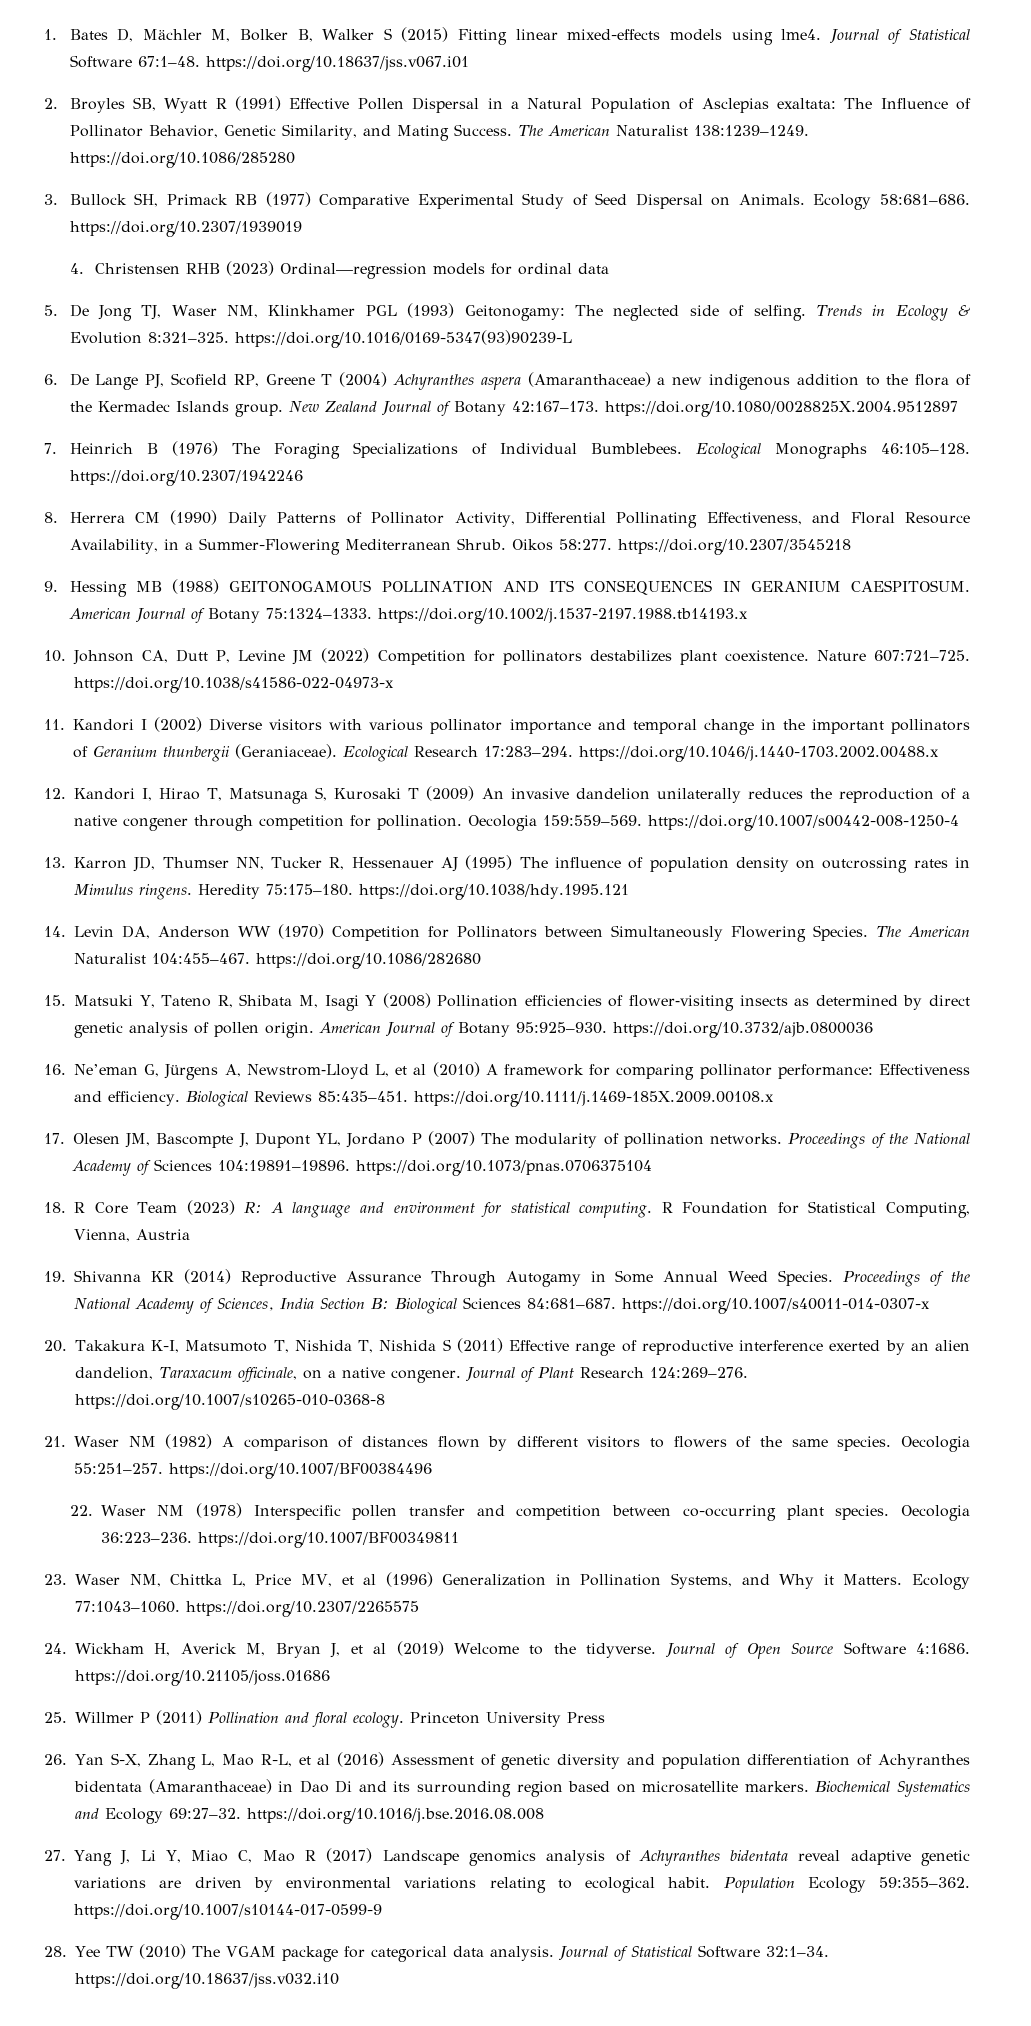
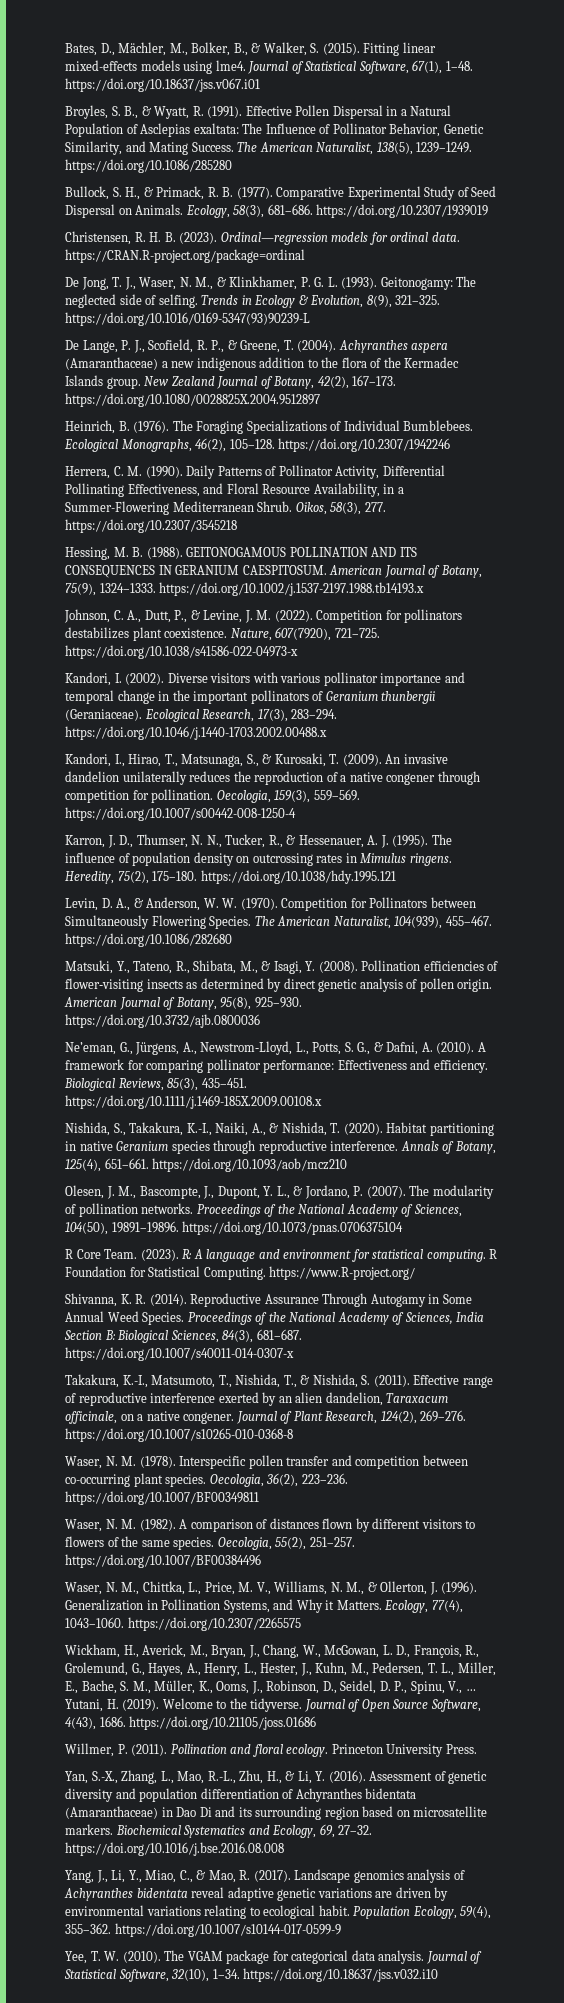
[44,27,449,42] 1. Bates D, Mächler M, Bolker B, Walker S (2015) -> [65,42,360,56] Bates, D., Mächler, M., Bolker, B., & Walker, S. (2015).
[69,55,469,72] [44,96,282,113] Software 67:1–48. https://doi.org/10.18637/jss.v067.i01 // 2. Broyles SB, Wyatt R (1991) -> [358,60,473,74] [65,78,260,92] [65,105,243,119] Software, 67(1), 1–48. https://doi.org/10.18637/jss.v067.i01 // Broyles, S. B., & Wyatt, R. (1991).
[615,125,809,136] [69,152,295,168] [44,192,311,207] Naturalist 138:1239–1249. https://doi.org/10.1086/285280 // 3. Bullock SH, Primack RB (1977) -> [316,142,473,155] [65,159,232,173] [65,186,273,200] Naturalist, 138(5), 1239–1249. https://doi.org/10.1086/285280 // Bullock, S. H., & Primack, R. B. (1977).
[813,194,971,210] [69,221,302,237] [69,261,610,279] [44,303,455,321] Ecology 58:681–686. https://doi.org/10.2307/1939019 // 4. Christensen RHB (2023) Ordinal—regression models for ordinal data // 5. De Jong TJ, Waser NM, Klinkhamer PGL (1993) -> [185,204,489,218] [65,231,460,245] [65,249,305,263] [65,276,378,290] Ecology, 58(3), 681–686. https://doi.org/10.2307/1939019 // Christensen, R. H. B. (2023). Ordinal—regression models for ordinal data. https://CRAN.R-project.org/package=ordinal // De Jong, T. J., Waser, N. M., & Klinkhamer, P. G. L. (1993).
[69,330,572,348] [44,372,388,390] Evolution 8:321–325. https://doi.org/10.1016/0169-5347(93)90239-L // 6. De Lange PJ, Scofield RP, Greene T (2004) -> [310,295,441,308] [65,312,310,326] [65,339,337,353] Evolution, 8(9), 321–325. https://doi.org/10.1016/0169-5347(93)90239-L // De Lange, P. J., Scofield, R. P., & Greene, T. (2004).
[453,401,958,417] [44,441,218,456] Botany 42:167–173. https://doi.org/10.1080/0028825X.2004.9512897 // 7. Heinrich B (1976) -> [273,375,397,389] [65,393,320,407] [65,420,170,434] Botany, 42(2), 167–173. https://doi.org/10.1080/0028825X.2004.9512897 // Heinrich, B. (1976).
[774,443,970,459] [69,470,303,486] [44,510,218,525] Monographs 46:105–128. https://doi.org/10.2307/1942246 // 8. Herrera CM (1990) -> [121,438,451,452] [65,466,183,479] Monographs, 46(2), 105–128. https://doi.org/10.2307/1942246 // Herrera, C. M. (1990).
[511,539,851,555] [44,579,220,597] Oikos 58:277. https://doi.org/10.2307/3545218 // 9. Hessing MB (1988) -> [295,502,386,515] [65,519,237,533] [65,547,183,560] Oikos, 58(3), 277. https://doi.org/10.2307/3545218 // Hessing, M. B. (1988).
[207,608,748,624] [44,648,370,665] Botany 75:1324–1333. https://doi.org/10.1002/j.1537-2197.1988.tb14193.x // 10. Johnson CA, Dutt P, Levine JM (2022) -> [440,565,482,578] [65,582,425,596] [64,609,313,623] Botany, 75(9), 1324–1333. https://doi.org/10.1002/j.1537-2197.1988.tb14193.x // Johnson, C. A., Dutt, P., & Levine, J. M. (2022).
[816,650,970,662] [74,677,394,693] [44,717,203,732] Nature 607:721–725. https://doi.org/10.1038/s41586-022-04973-x // 11. Kandori I (2002) -> [230,627,380,641] [65,645,298,659] [65,672,165,686] Nature, 607(7920), 721–725. https://doi.org/10.1038/s41586-022-04973-x // Kandori, I. (2002).
[414,746,939,762] [44,786,475,804] Research 17:283–294. https://doi.org/10.1046/j.1440-1703.2002.00488.x // 12. Kandori I, Hirao T, Matsunaga S, Kurosaki T (2009) -> [202,709,338,722] [65,726,327,740] [65,753,382,767] Research, 17(3), 283–294. https://doi.org/10.1046/j.1440-1703.2002.00488.x // Kandori, I., Hirao, T., Matsunaga, S., & Kurosaki, T. (2009).
[468,815,959,831] [44,855,513,872] Oecologia 159:559–569. https://doi.org/10.1007/s00442-008-1250-4 // 13. Karron JD, Thumser NN, Tucker R, Hessenauer AJ (1995) -> [216,789,360,803] [65,807,296,821] [65,834,429,848] Oecologia, 159(3), 559–569. https://doi.org/10.1007/s00442-008-1250-4 // Karron, J. D., Thumser, N. N., Tucker, R., & Hessenauer, A. J. (1995).
[198,884,629,900] [44,924,324,939] Heredity 75:175–180. https://doi.org/10.1038/hdy.1995.121 // 14. Levin DA, Anderson WW (1970) -> [65,870,396,884] [65,897,278,911] Heredity, 75(2), 175–180. https://doi.org/10.1038/hdy.1995.121 // Levin, D. A., & Anderson, W. W. (1970).
[74,953,481,969] [44,993,431,1011] Naturalist 104:455–467. https://doi.org/10.1086/282680 // 15. Matsuki Y, Tateno R, Shibata M, Isagi Y (2008) -> [333,915,492,929] [65,933,232,947] [65,960,358,974] Naturalist, 104(939), 455–467. https://doi.org/10.1086/282680 // Matsuki, Y., Tateno, R., Shibata, M., & Isagi, Y. (2008).
[458,1022,873,1038] [44,1062,480,1080] Botany 95:925–930. https://doi.org/10.3732/ajb.0800036 // 16. Ne’eman G, Jürgens A, Newstrom‐Lloyd L, et al (2010) -> [175,997,302,1010] [65,1014,260,1028] [65,1041,475,1055] Botany, 95(8), 925–930. https://doi.org/10.3732/ajb.0800036 // Ne’eman, G., Jürgens, A., Newstrom‐Lloyd, L., Potts, S. G., & Dafni, A. (2010).
[253,1091,774,1107] [44,1131,475,1148] Reviews 85:435–451. https://doi.org/10.1111/j.1469-185X.2009.00108.x // 17. Olesen JM, Bascompte J, Dupont YL, Jordano P (2007) -> [118,1078,247,1091] [65,1095,322,1109] [65,1122,494,1136] [65,1140,496,1154] [65,1158,348,1172] [65,1185,406,1199] Reviews, 85(3), 435–451. https://doi.org/10.1111/j.1469-185X.2009.00108.x // Nishida, S., Takakura, K.-I., Naiki, A., & Nishida, T. (2020). Habitat partitioning in native Geranium species through reproductive interference. Annals of Botany, 125(4), 651–661. https://doi.org/10.1093/aob/mcz210 // Olesen, J. M., Bascompte, J., Dupont, Y. L., & Jordano, P. (2007).
[154,1159,350,1172] Sciences 104:19891–19896. -> [413,1204,462,1217] [65,1221,179,1235] Sciences, 104(50), 19891–19896.
[44,1202,66,1213] 18. -> (404, 1228) none
[137,1200,235,1215] Team (2023) -> [104,1249,179,1261] Team. (2023).
[886,1202,970,1218] [74,1229,190,1242] [44,1269,231,1284] Computing, Vienna, Austria // 19. Shivanna KR (2014) -> [203,1266,416,1280] [65,1293,187,1307] Computing. https://www.R-project.org/ // Shivanna, K. R. (2014).
[463,1297,930,1314] [44,1338,503,1353] Sciences 84:681–687. https://doi.org/10.1007/s40011-014-0307-x // 20. Takakura K-I, Matsumoto T, Nishida T, Nishida S (2011) -> [170,1329,302,1343] [65,1347,294,1361] [65,1374,410,1388] Sciences, 84(3), 681–687. https://doi.org/10.1007/s40011-014-0307-x // Takakura, K.-I., Matsumoto, T., Nishida, T., & Nishida, S. (2011).
[579,1367,748,1378] [75,1394,385,1410] [44,1434,213,1449] Research 124:269–276. https://doi.org/10.1007/s10265-010-0368-8 // 21. Waser NM (1982) -> [325,1410,467,1424] [65,1428,293,1442] [65,1455,468,1469] [65,1473,348,1487] [65,1491,259,1505] [65,1519,176,1532] Research, 124(2), 269–276. https://doi.org/10.1007/s10265-010-0368-8 // Waser, N. M. (1978). Interspecific pollen transfer and competition between co-occurring plant species. Oecologia, 36(2), 223–236. https://doi.org/10.1007/BF00349811 // Waser, N. M. (1982).
[900,1436,970,1452] [74,1463,432,1479] [69,1503,971,1521] [100,1532,459,1548] [44,1572,433,1587] Oecologia 55:251–257. https://doi.org/10.1007/BF00384496 // 22. Waser NM (1978) Interspecific pollen transfer and competition between co-occurring plant species. Oecologia 36:223–236. https://doi.org/10.1007/BF00349811 // 23. Waser NM, Chittka L, Price MV, et al (1996) -> [217,1537,355,1550] [65,1554,261,1568] [65,1581,478,1595] Oecologia, 55(2), 251–257. https://doi.org/10.1007/BF00384496 // Waser, N. M., Chittka, L., Price, M. V., Williams, N. M., & Ollerton, J. (1996).
[911,1574,970,1590] [75,1601,419,1617] [44,1641,444,1658] Ecology 77:1043–1060. https://doi.org/10.2307/2265575 // 24. Wickham H, Averick M, Bryan J, et al (2019) -> [384,1600,463,1613] [65,1617,301,1631] [65,1644,480,1658] [65,1662,496,1676] [65,1680,476,1694] [65,1699,160,1712] Ecology, 77(4), 1043–1060. https://doi.org/10.2307/2265575 // Wickham, H., Averick, M., Bryan, J., Chang, W., McGowan, L. D., François, R., Grolemund, G., Hayes, A., Henry, L., Hester, J., Kuhn, M., Pedersen, T. L., Miller, E., Bache, S. M., Müller, K., Ooms, J., Robinson, D., Seidel, D. P., Spinu, V., … Yutani, H. (2019).
[843,1642,970,1655] [75,1670,330,1686] [44,1710,202,1725] Software 4:1686. https://doi.org/10.21105/joss.01686 // 25. Willmer P (2011) -> [430,1699,481,1712] [65,1716,317,1730] [65,1743,168,1757] Software, 4(43), 1686. https://doi.org/10.21105/joss.01686 // Willmer, P. (2011).
[567,1712,605,1723] [44,1752,385,1770] Press // 26. Yan S-X, Zhang L, Mao R-L, et al (2016) -> [445,1744,477,1754] [65,1770,366,1784] Press. // Yan, S.-X., Zhang, L., Mao, R.-L., Zhu, H., & Li, Y. (2016).
[105,1808,544,1824] [44,1848,373,1866] Ecology 69:27–32. https://doi.org/10.1016/j.bse.2016.08.008 // 27. Yang J, Li Y, Miao C, Mao R (2017) -> [272,1824,373,1838] [65,1842,284,1856] [65,1870,291,1883] Ecology, 69, 27–32. https://doi.org/10.1016/j.bse.2016.08.008 // Yang, J., Li, Y., Miao, C., & Mao, R. (2017).
[807,1877,970,1893] [74,1904,382,1920] [44,1944,186,1959] Ecology 59:355–362. https://doi.org/10.1007/s10144-017-0599-9 // 28. Yee TW (2010) -> [412,1906,492,1919] [65,1923,341,1937] [65,1951,161,1964] Ecology, 59(4), 355–362. https://doi.org/10.1007/s10144-017-0599-9 // Yee, T. W. (2010).
[697,1945,829,1958] Software 32:1–34. -> [118,1969,240,1982] Software, 32(10), 1–34.

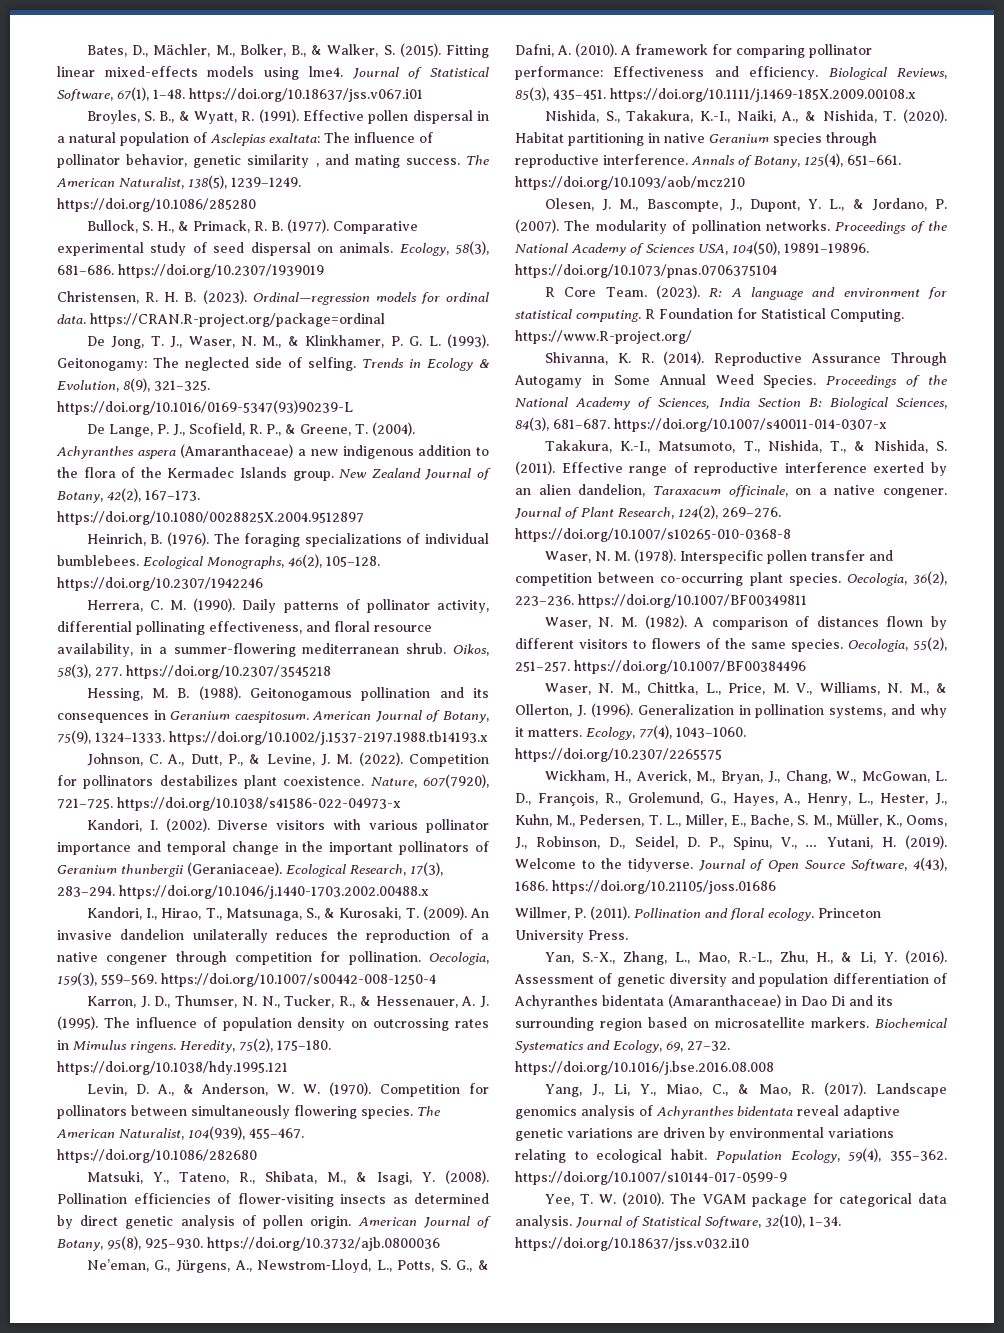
[295,105,452,119] [65,123,484,137] [65,141,234,155] Pollen Dispersal in a Natural Population of Asclepias exaltata: The Influence of Pollinator Behavior, Genetic Similarity, and Mating Success. -> [368,110,489,124] [57,132,433,146] [57,154,460,168] pollen dispersal in a natural population of Asclepias exaltata: The influence of pollinator behavior, genetic similarity , and mating success.
[347,186,497,200] [65,204,184,218] Experimental Study of Seed Dispersal on Animals. -> [57,242,394,256] experimental study of seed dispersal on animals.
[196,420,474,434] Foraging Specializations of Individual Bumblebees. -> [244,533,489,547] [57,555,139,566] foraging specializations of individual bumblebees.
[217,465,445,479] [65,483,404,497] [65,501,293,515] Patterns of Pollinator Activity, Differential Pollinating Effectiveness, and Floral Resource Availability, in a Summer-Flowering Mediterranean Shrub. -> [283,599,489,613] [57,621,432,635] [57,643,447,657] patterns of pollinator activity, differential pollinating effectiveness, and floral resource availability, in a summer-flowering mediterranean shrub.
[186,547,417,557] [65,565,327,578] GEITONOGAMOUS POLLINATION AND ITS CONSEQUENCES IN GERANIUM CAESPITOSUM. -> [250,687,490,701] [57,710,309,723] Geitonogamous pollination and its consequences in Geranium caespitosum.
[369,897,476,908] [65,915,252,929] Pollinators between Simultaneously Flowering Species. -> [57,1105,413,1119] pollinators between simultaneously flowering species.
[413,1204,462,1217] Sciences, -> [646,244,728,255] Sciences USA,
[161,1599,382,1613] Pollination Systems, and Why it Matters. -> [755,704,947,718] [515,727,582,737] pollination systems, and why it matters.

